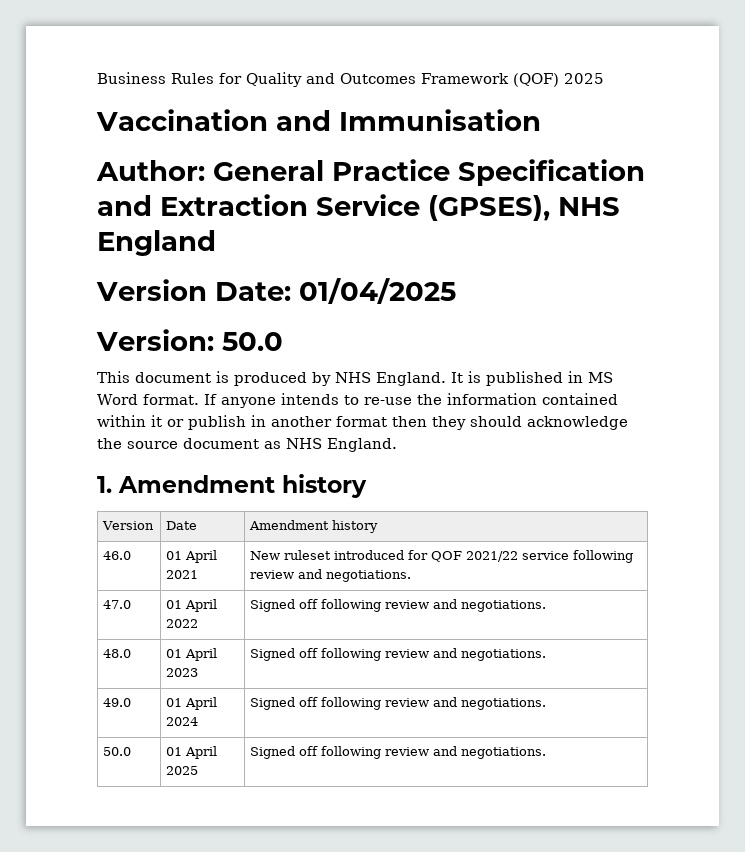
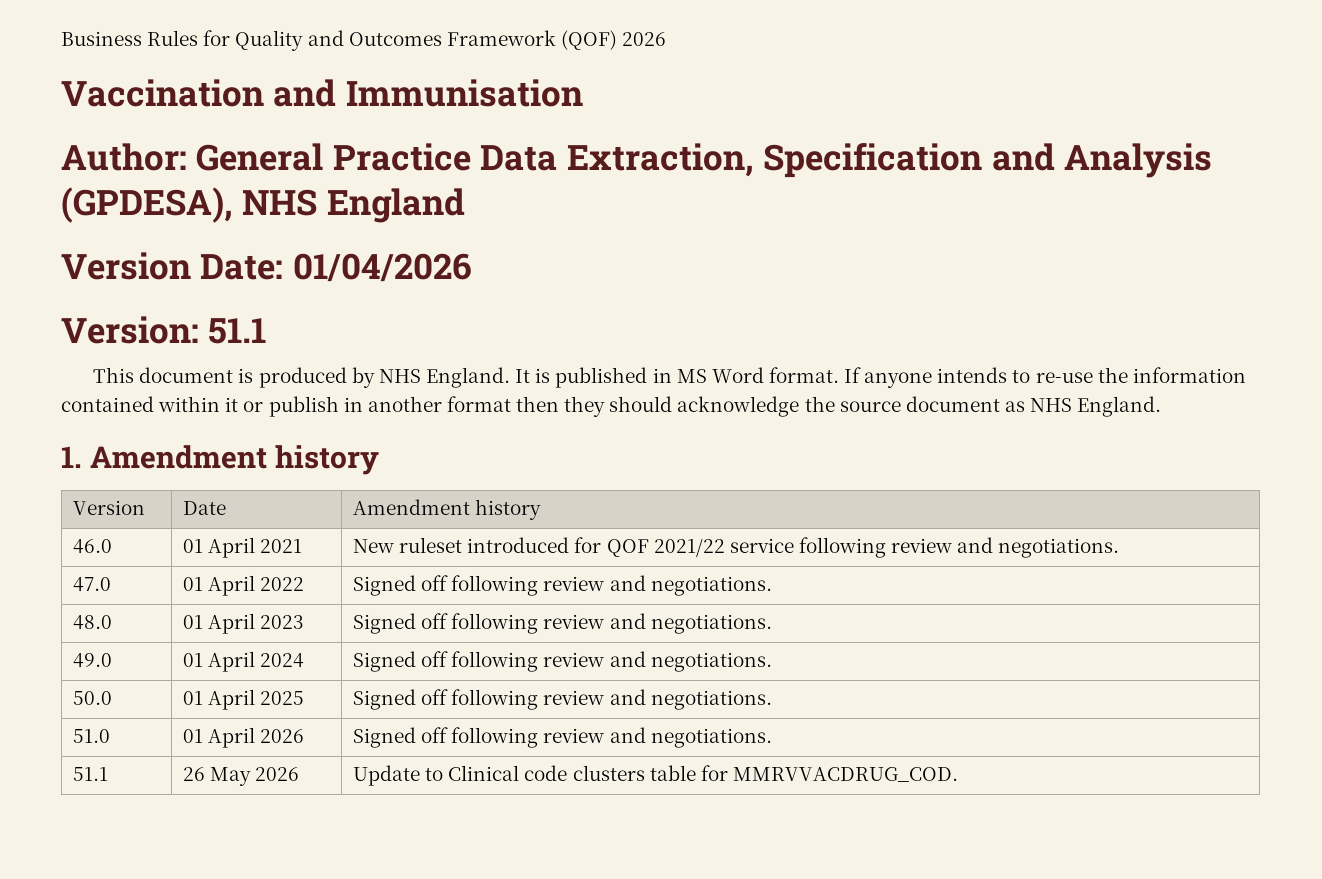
[564,73,604,84] 2025 -> [622,32,667,46] 2026
[458,159,645,186] [97,194,550,221] Specification and Extraction Service (GPSES), -> [480,142,1213,178] [61,187,233,223] Data Extraction, Specification and Analysis (GPDESA),
[299,278,456,304] 01/04/2025 -> [292,253,472,282] 01/04/2026
[222,332,283,351] 50.0 -> [208,318,267,344] 51.1
(547, 753) none -> [72,729,110,743] [182,727,305,748] [352,727,772,748] [72,767,108,781] [182,767,300,786] [352,765,958,786] // 51.0 | 01 April 2026 | Signed off following review and negotiations. // 51.1 | 26 May 2026 | Update to Clinical code clusters table for MMRVVACDRUG_COD.

